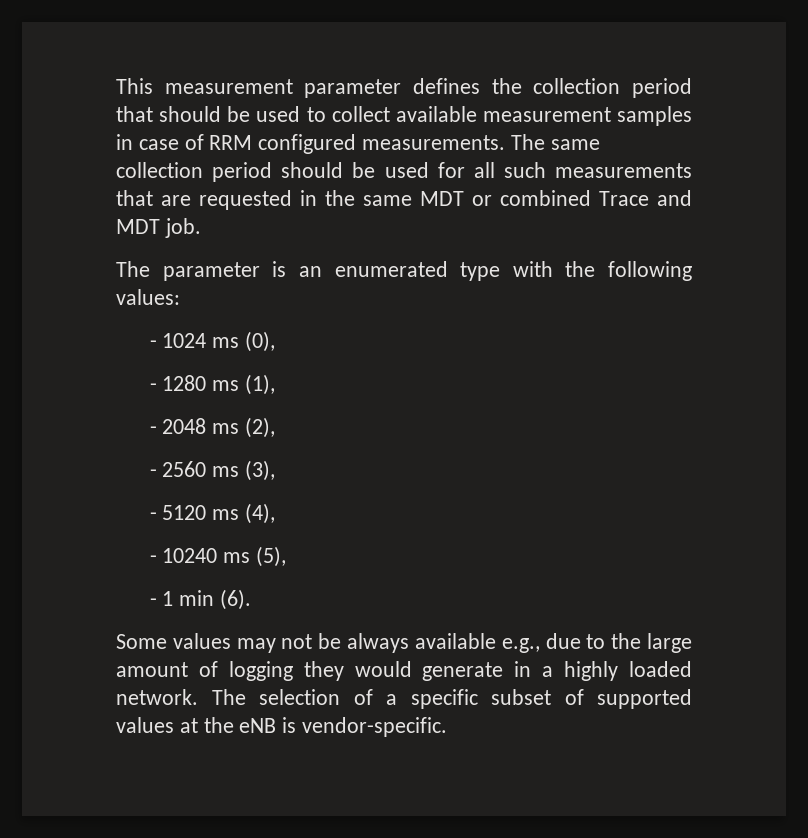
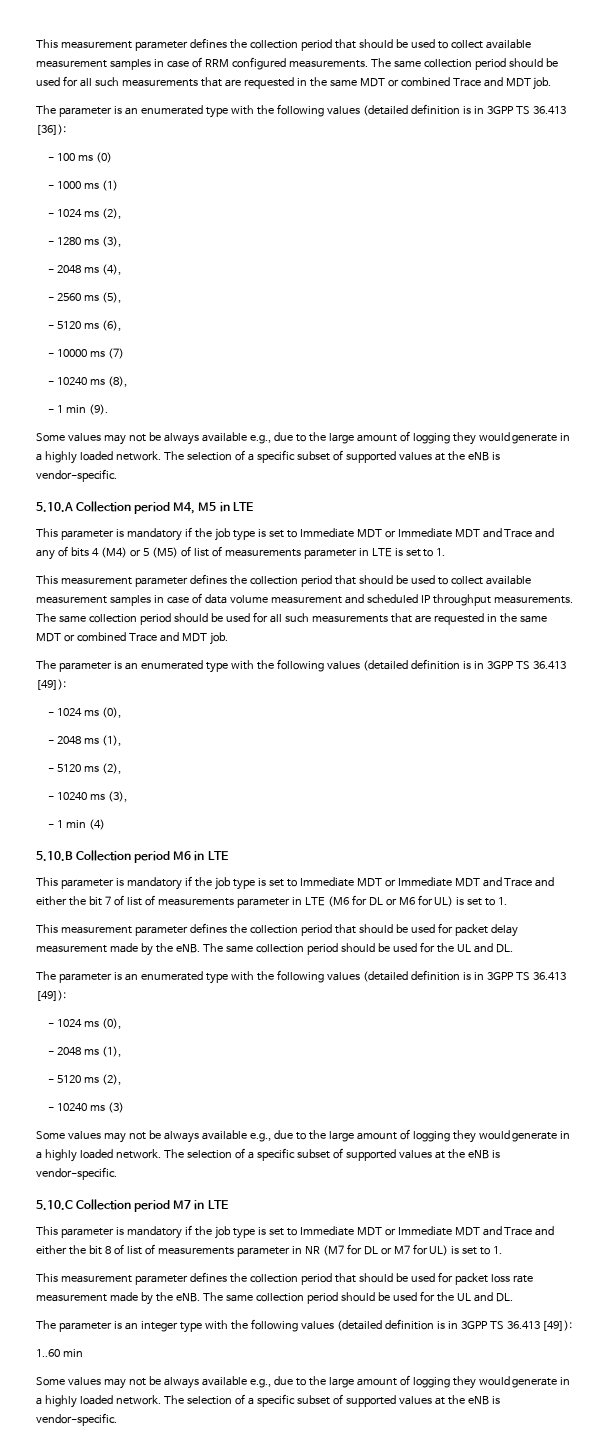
[116,289,180,305] [149,331,276,352] values: // - 1024 ms (0), -> [326,104,566,116] [36,124,66,135] [48,152,113,163] [48,180,119,191] [48,208,122,219] values (detailed definition is in 3GPP TS 36.413 [36]): // - 100 ms (0) // - 1000 ms (1) // - 1024 ms (2),
[245,374,276,395] [149,417,276,438] (1), // - 2048 ms (2), -> [102,236,122,247] [48,264,122,275] (3), // - 2048 ms (4),
[245,460,276,481] [149,503,276,524] [149,546,287,567] [149,589,252,610] (3), // - 5120 ms (4), // - 10240 ms (5), // - 1 min (6). -> [102,292,122,303] [48,320,122,331] [48,348,125,359] [48,376,128,387] [48,404,109,415] (5), // - 5120 ms (6), // - 10000 ms (7) // - 10240 ms (8), // - 1 min (9).
(448, 727) none -> [36,501,253,514] [36,527,555,541] [36,546,446,560] [36,574,531,587] [36,593,573,606] [36,612,547,625] [36,632,228,645] [36,659,566,673] [36,679,66,690] [48,707,122,718] [48,735,122,746] [48,763,122,774] [48,791,128,802] [48,819,106,830] [36,850,228,863] [36,876,555,890] [36,895,508,908] [36,923,518,937] [36,942,513,956] [36,970,566,984] [36,990,66,1001] [48,1018,122,1029] [48,1046,122,1057] [48,1074,122,1085] [48,1102,125,1113] [36,1129,571,1143] [36,1148,500,1162] [36,1167,117,1180] [36,1199,228,1212] [36,1225,555,1239] [36,1244,503,1257] [36,1272,533,1285] [36,1291,513,1305] [36,1319,573,1333] [36,1349,83,1357] [36,1375,571,1389] [36,1394,500,1408] [36,1413,117,1426] // 5.10.A Collection period M4, M5 in LTE // This parameter is mandatory if the job type is set to Immediate MDT or Immediate MDT and Trace and any of bits 4 (M4) or 5 (M5) of list of measurements parameter in LTE is set to 1. // This measurement parameter defines the collection period that should be used to collect available measurement samples in case of data volume measurement and scheduled IP throughput measurements. The same collection period should be used for all such measurements that are requested in the same MDT or combined Trace and MDT job. // The parameter is an enumerated type with the following values (detailed definition is in 3GPP TS 36.413 [49]): // - 1024 ms (0), // - 2048 ms (1), // - 5120 ms (2), // - 10240 ms (3), // - 1 min (4) // 5.10.B Collection period M6 in LTE // This parameter is mandatory if the job type is set to Immediate MDT or Immediate MDT and Trace and either the bit 7 of list of measurements parameter in LTE (M6 for DL or M6 for UL) is set to 1. // This measurement parameter defines the collection period that should be used for packet delay measurement made by the eNB. The same collection period should be used for the UL and DL. // The parameter is an enumerated type with the following values (detailed definition is in 3GPP TS 36.413 [49]): // - 1024 ms (0), // - 2048 ms (1), // - 5120 ms (2), // - 10240 ms (3) // Some values may not be always available e.g., due to the large amount of logging they would generate in a highly loaded network. The selection of a specific subset of supported values at the eNB is vendor-specific. // 5.10.C Collection period M7 in LTE // This parameter is mandatory if the job type is set to Immediate MDT or Immediate MDT and Trace and either the bit 8 of list of measurements parameter in NR (M7 for DL or M7 for UL) is set to 1. // This measurement parameter defines the collection period that should be used for packet loss rate measurement made by the eNB. The same collection period should be used for the UL and DL. // The parameter is an integer type with the following values (detailed definition is in 3GPP TS 36.413 [49]): // 1..60 min // Some values may not be always available e.g., due to the large amount of logging they would generate in a highly loaded network. The selection of a specific subset of supported values at the eNB is vendor-specific.

